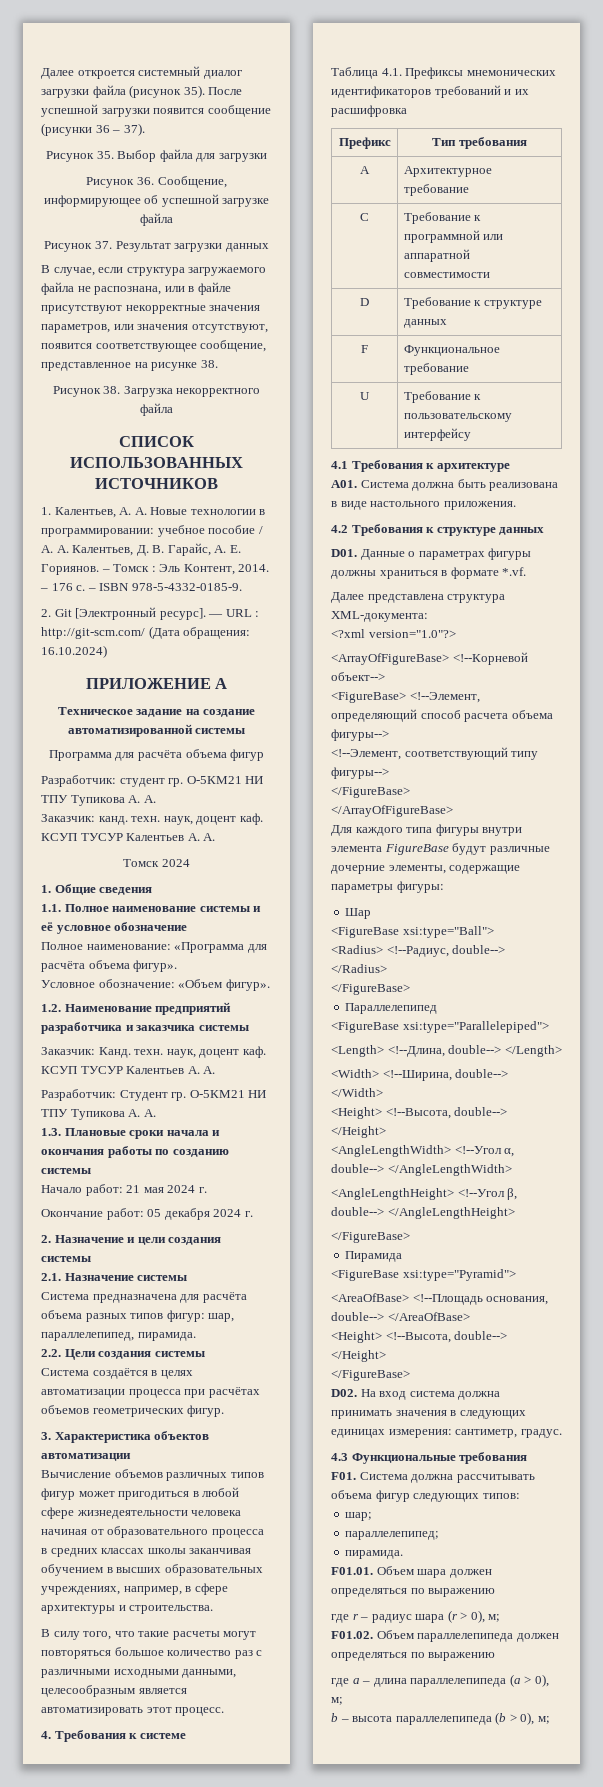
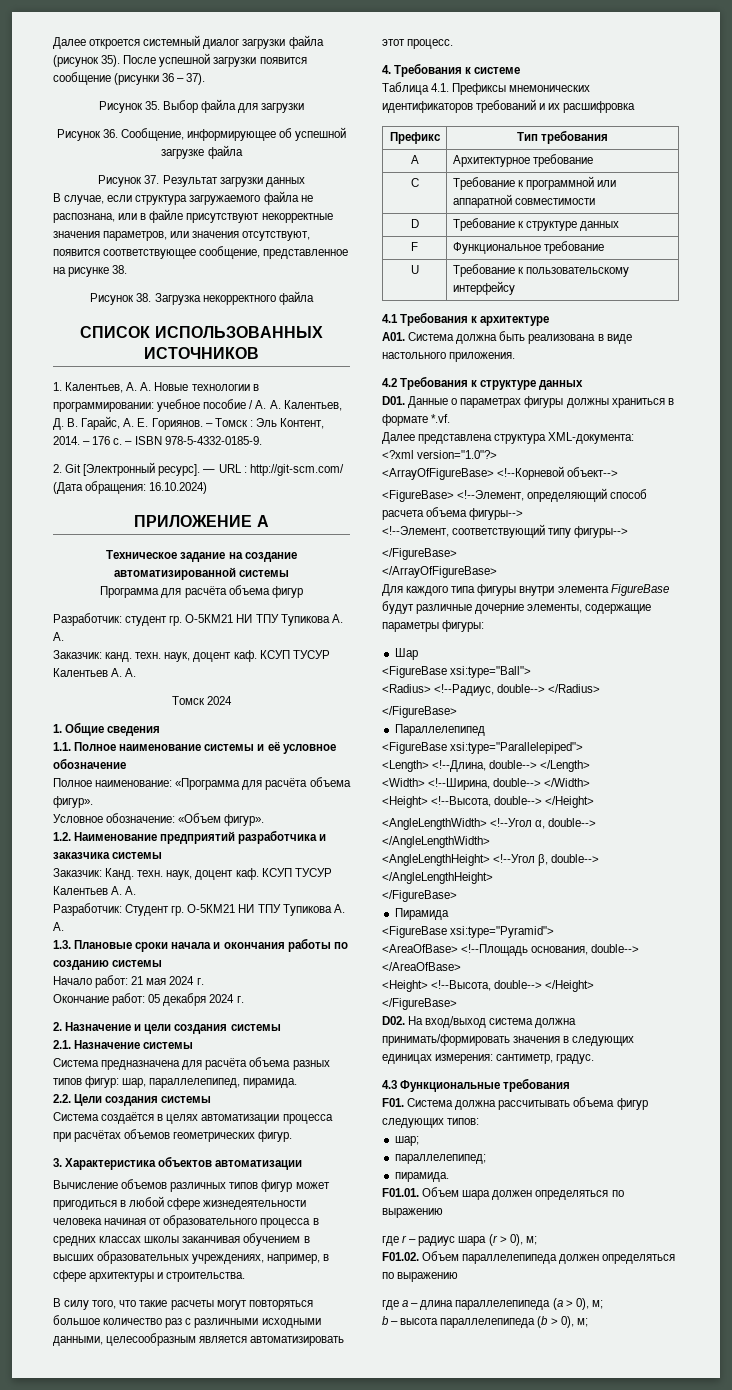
[379,1391,407,1400] вход -> [425,1016,487,1028] вход/выход
[331,1410,392,1419] принимать -> [382,1034,510,1046] принимать/формировать

